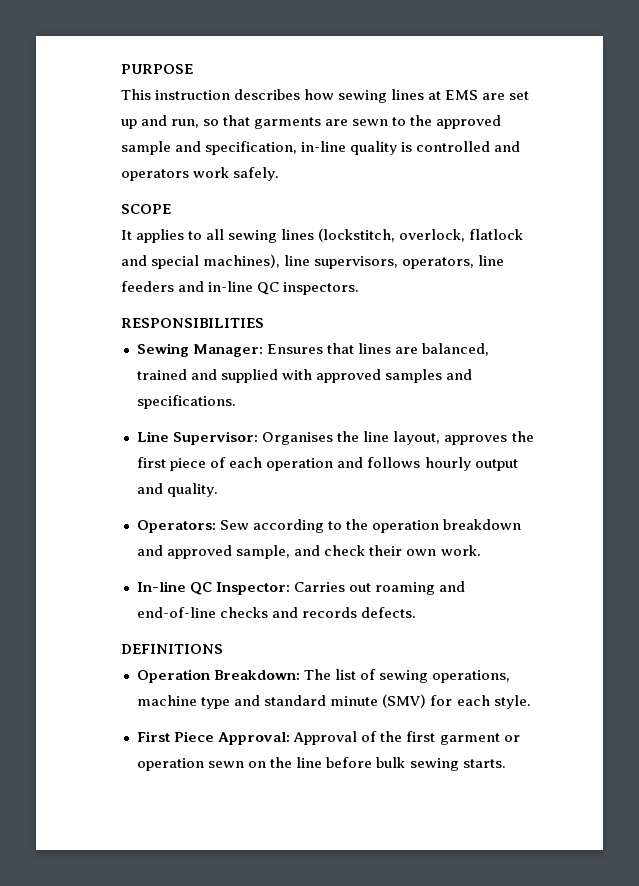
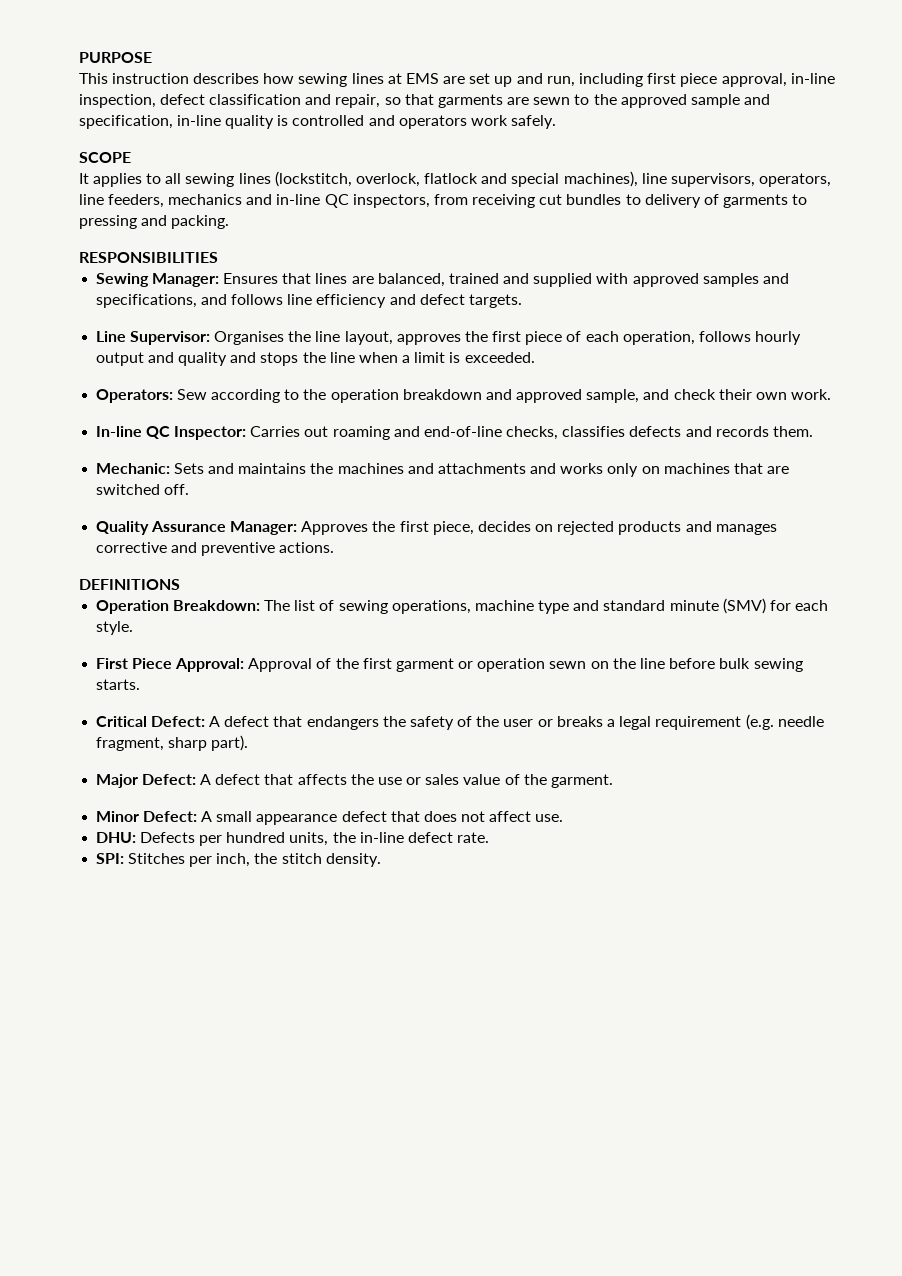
(199, 123) none -> [578,73,835,87] [78,94,381,108] including first piece approval, in-line inspection, defect classification and repair,
[120,281,174,292] feeders -> [107,194,242,208] feeders, mechanics
[282,282,359,295] inspectors. -> [352,194,808,208] [78,215,229,229] inspectors, from receiving cut bundles to delivery of garments to pressing and packing.
[137,395,237,409] specifications. -> [95,294,522,308] specifications, and follows line efficiency and defect targets.
[266,457,364,471] operation and -> [622,331,695,345] operation,
[167,483,219,497] quality. -> [177,352,535,366] quality and stops the line when a limit is exceeded.
[220,607,417,618] checks and records defects. -> [506,426,814,440] [95,463,790,477] [95,484,189,495] [95,521,777,535] [95,542,335,556] checks, classifies defects and records them. // Mechanic: Sets and maintains the machines and attachments and works only on machines that are switched off. // Quality Assurance Manager: Approves the first piece, decides on rejected products and manages corrective and preventive actions.
(506, 763) none -> [95,714,824,730] [95,735,248,751] [95,774,614,788] [95,811,564,825] [95,832,490,846] [95,853,381,867] // Critical Defect: A defect that endangers the safety of the user or breaks a legal requirement (e.g. needle fragment, sharp part). // Major Defect: A defect that affects the use or sales value of the garment. // Minor Defect: A small appearance defect that does not affect use. // DHU: Defects per hundred units, the in-line defect rate. // SPI: Stitches per inch, the stitch density.

